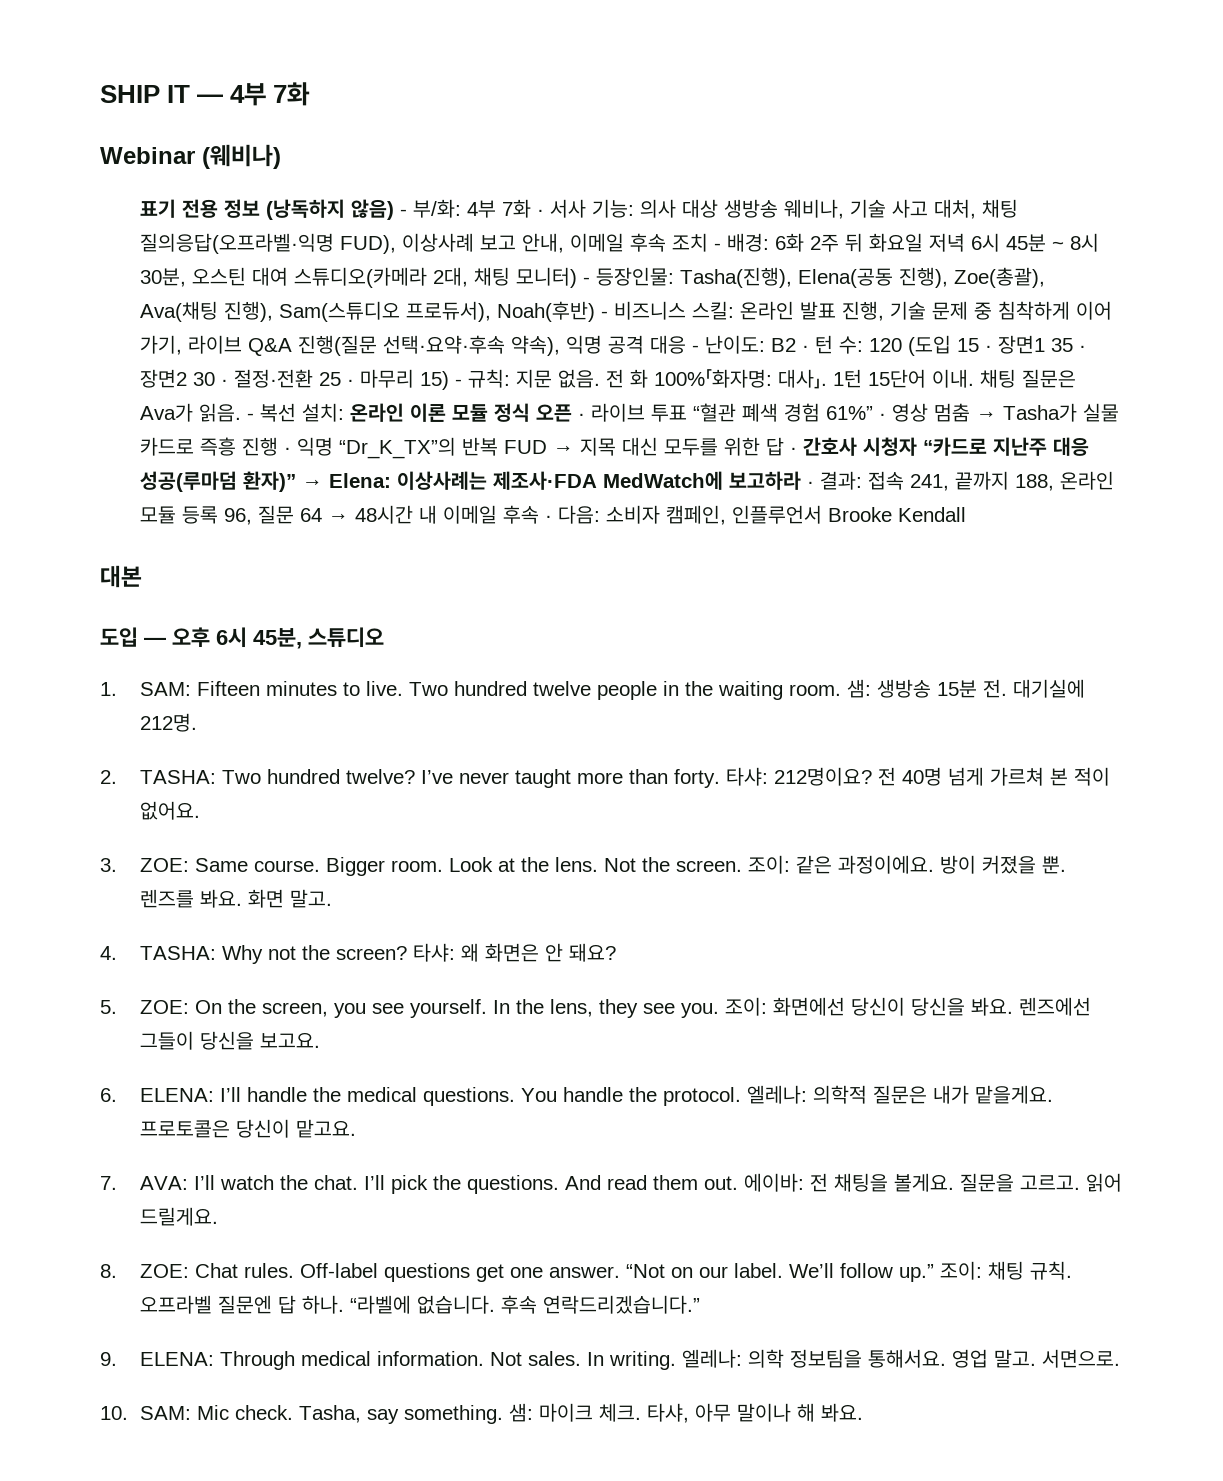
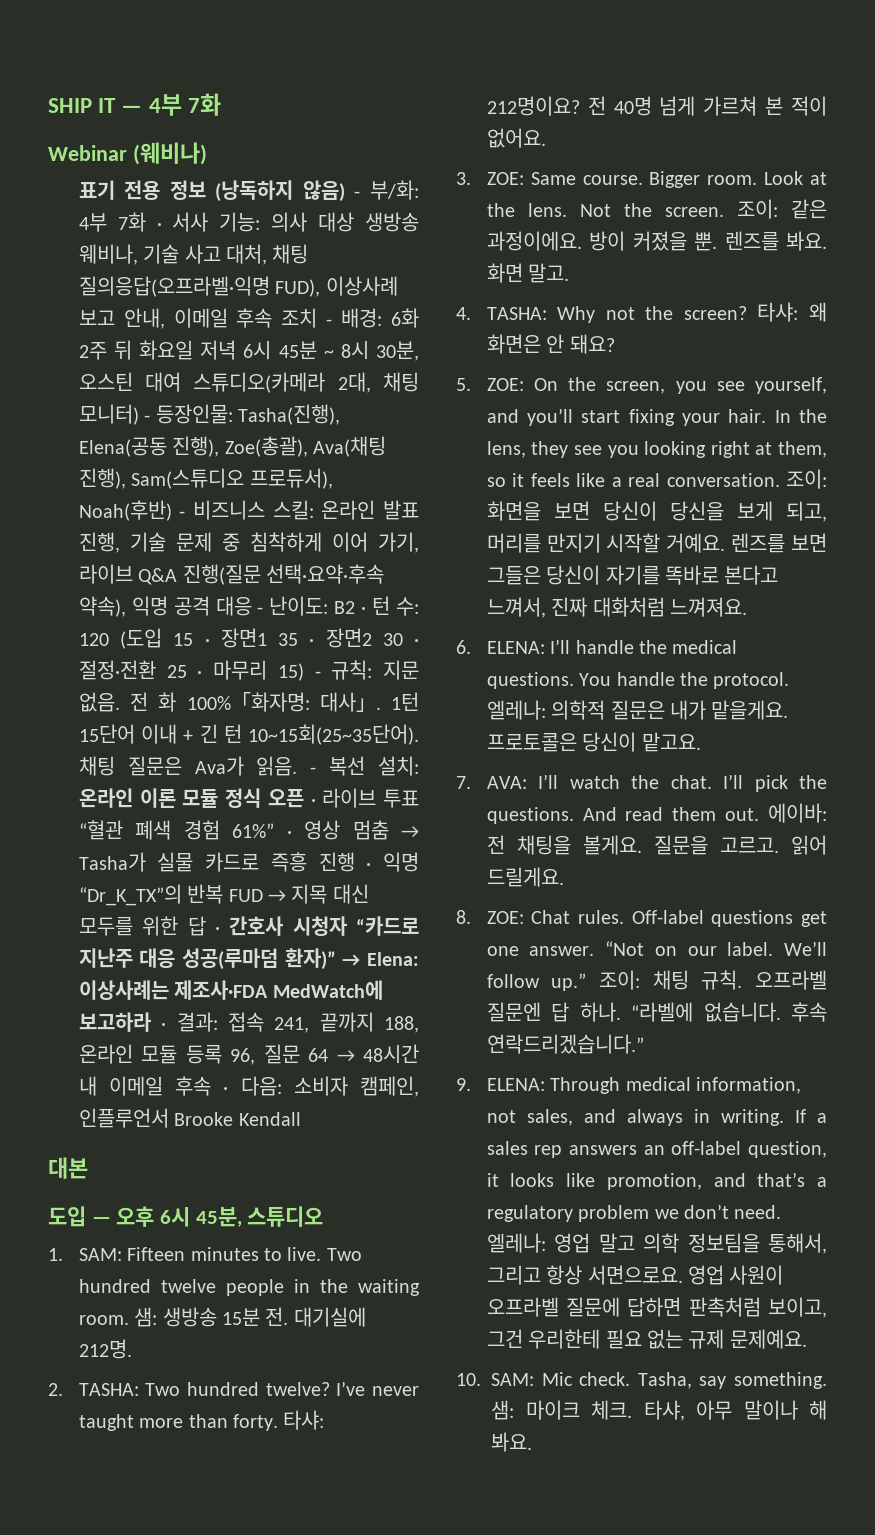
[932,369,975,388] 이내. -> [141,724,419,745] 이내 + 긴 턴 10~15회(25~35단어).
[410,999,488,1018] yourself. -> [755,377,827,394] [486,408,767,426] yourself, and you’ll start fixing your hair.
[681,997,1092,1018] [140,1031,321,1050] you. 조이: 화면에선 당신이 당신을 봐요. 렌즈에선 그들이 당신을 보고요. -> [607,441,827,458] [486,469,827,489] [486,501,827,522] [486,533,827,553] [486,565,779,585] [486,597,747,618] you looking right at them, so it feels like a real conversation. 조이: 화면을 보면 당신이 당신을 보게 되고, 머리를 만지기 시작할 거예요. 렌즈를 보면 그들은 당신이 자기를 똑바로 본다고 느껴서, 진짜 대화처럼 느껴져요.
[377,1349,1121,1370] information. Not sales. In writing. 엘레나: 의학 정보팀을 통해서요. 영업 말고. 서면으로. -> [695,1077,801,1094] [486,1109,827,1126] [486,1141,827,1158] [486,1172,827,1190] [486,1204,782,1222] [486,1233,827,1254] [486,1265,784,1285] [486,1297,827,1318] [486,1329,807,1349] information, not sales, and always in writing. If a sales rep answers an off-label question, it looks like promotion, and that’s a regulatory problem we don’t need. 엘레나: 영업 말고 의학 정보팀을 통해서, 그리고 항상 서면으로요. 영업 사원이 오프라벨 질문에 답하면 판촉처럼 보이고, 그건 우리한테 필요 없는 규제 문제예요.

